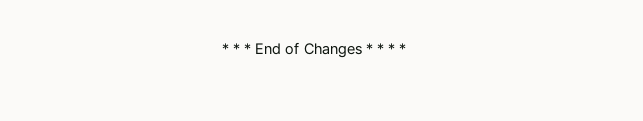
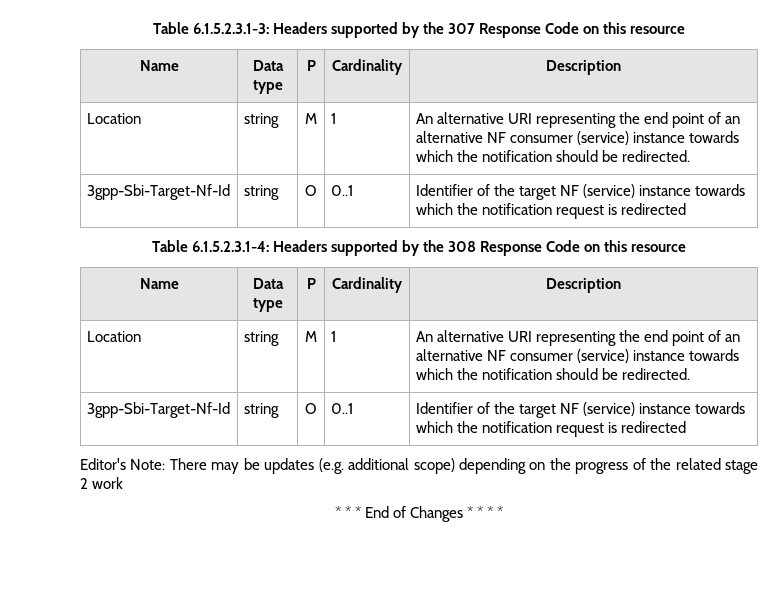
(222, 48) none -> [152,22,686,38] [139,60,179,71] [252,60,284,71] [252,80,283,94] [306,60,316,71] [332,59,403,75] [546,60,621,75] [86,113,141,124] [243,113,279,128] [305,113,317,124] [330,113,336,124] [415,112,741,128] [415,131,740,145] [415,150,691,162] [86,184,230,200] [243,185,279,200] [305,185,317,196] [330,185,353,196] [415,184,746,200] [415,203,687,219] [151,240,687,256] [139,278,179,289] [252,278,284,289] [252,298,283,312] [306,278,316,289] [332,277,403,293] [546,278,621,293] [86,331,141,342] [243,331,279,346] [305,331,317,342] [330,331,336,342] [415,330,741,346] [415,349,740,363] [415,368,691,380] [86,402,230,418] [243,403,279,418] [305,403,317,414] [330,403,353,414] [415,402,746,418] [415,421,687,437] [80,458,758,474] [80,477,124,489] Table 6.1.5.2.3.1-3: Headers supported by the 307 Response Code on this resource // Name | Data type | P | Cardinality | Description // Location | string | M | 1 | An alternative URI representing the end point of an alternative NF consumer (service) instance towards which the notification should be redirected. // 3gpp-Sbi-Target-Nf-Id | string | O | 0..1 | Identifier of the target NF (service) instance towards which the notification request is redirected // Table 6.1.5.2.3.1-4: Headers supported by the 308 Response Code on this resource // Name | Data type | P | Cardinality | Description // Location | string | M | 1 | An alternative URI representing the end point of an alternative NF consumer (service) instance towards which the notification should be redirected. // 3gpp-Sbi-Target-Nf-Id | string | O | 0..1 | Identifier of the target NF (service) instance towards which the notification request is redirected // Editor's Note: There may be updates (e.g. additional scope) depending on the progress of the related stage 2 work //

